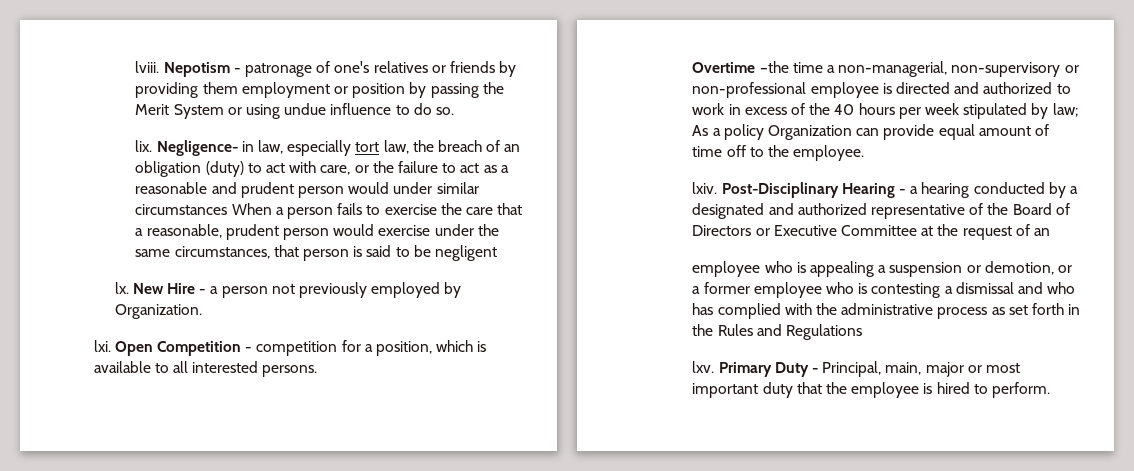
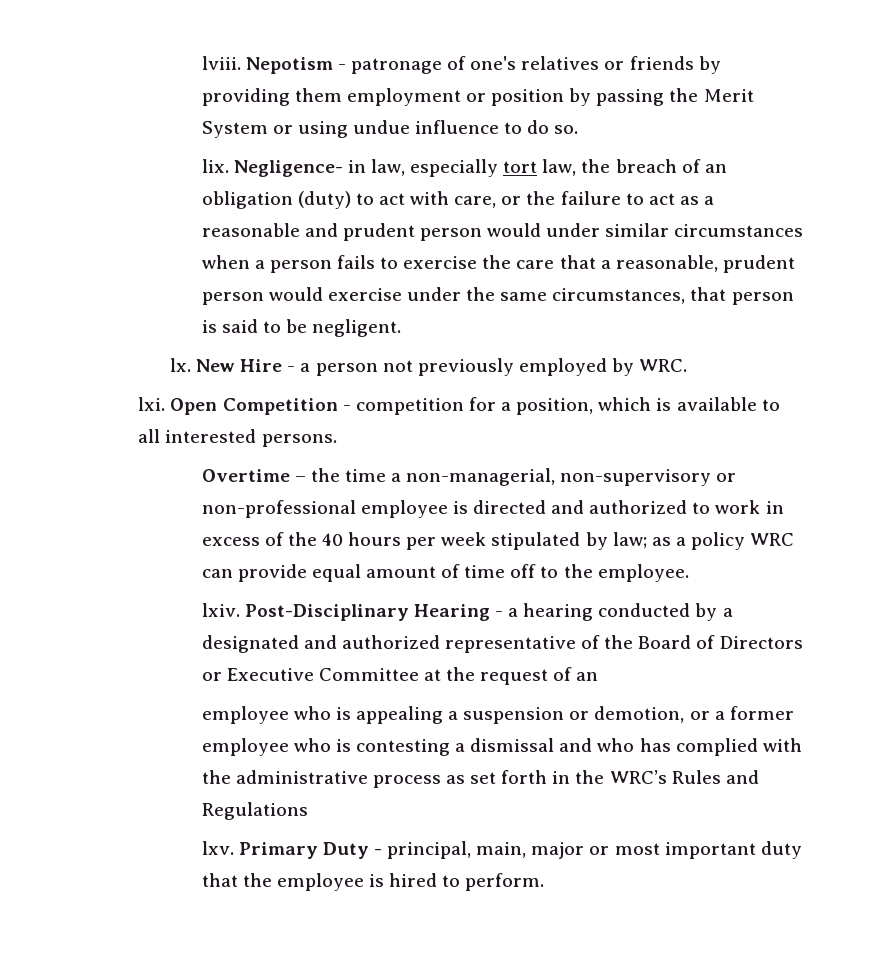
[231,203,272,215] When -> [201,255,250,269] when
[434,245,497,261] negligent -> [312,319,402,337] negligent.
[114,304,202,319] Organization. -> [639,359,688,372] WRC.
[759,61,789,73] –the -> [294,468,340,482] – the
[692,125,709,136] As -> [651,537,671,546] as
[768,125,853,140] Organization -> [750,533,795,546] WRC
(714, 330) none -> [609,770,667,784] WRC’s
[822,361,882,377] Principal, -> [387,841,472,859] principal,

